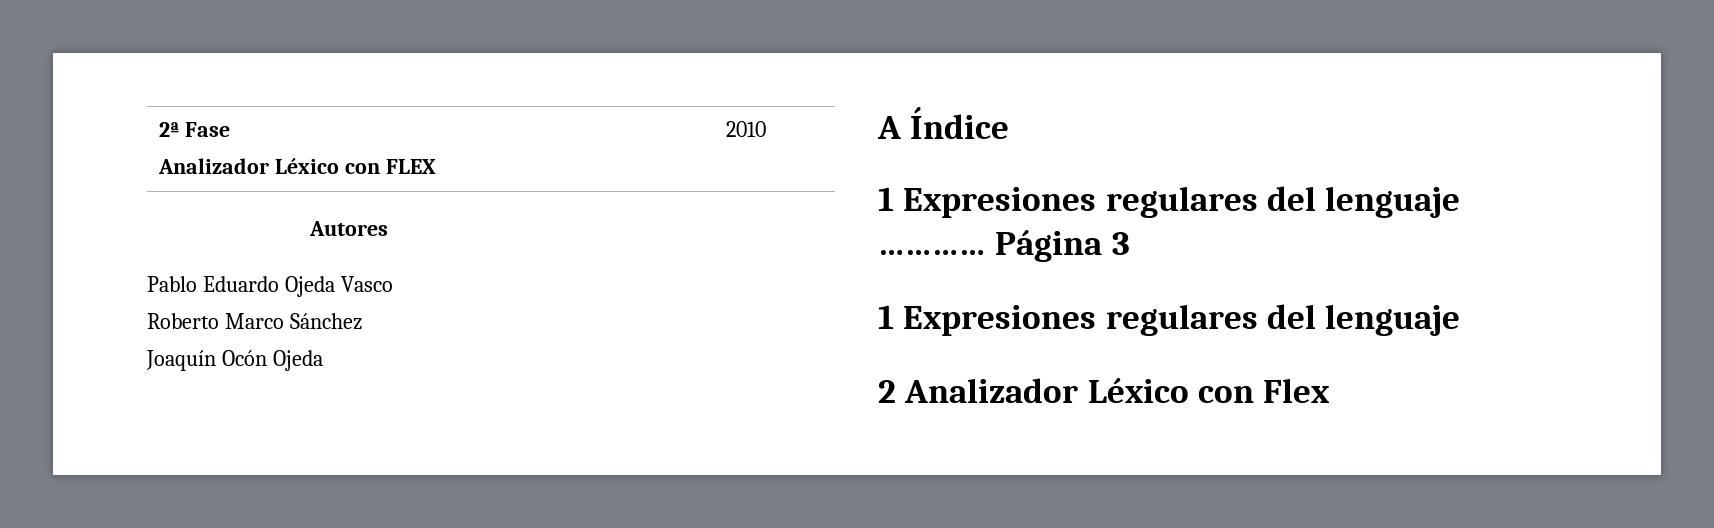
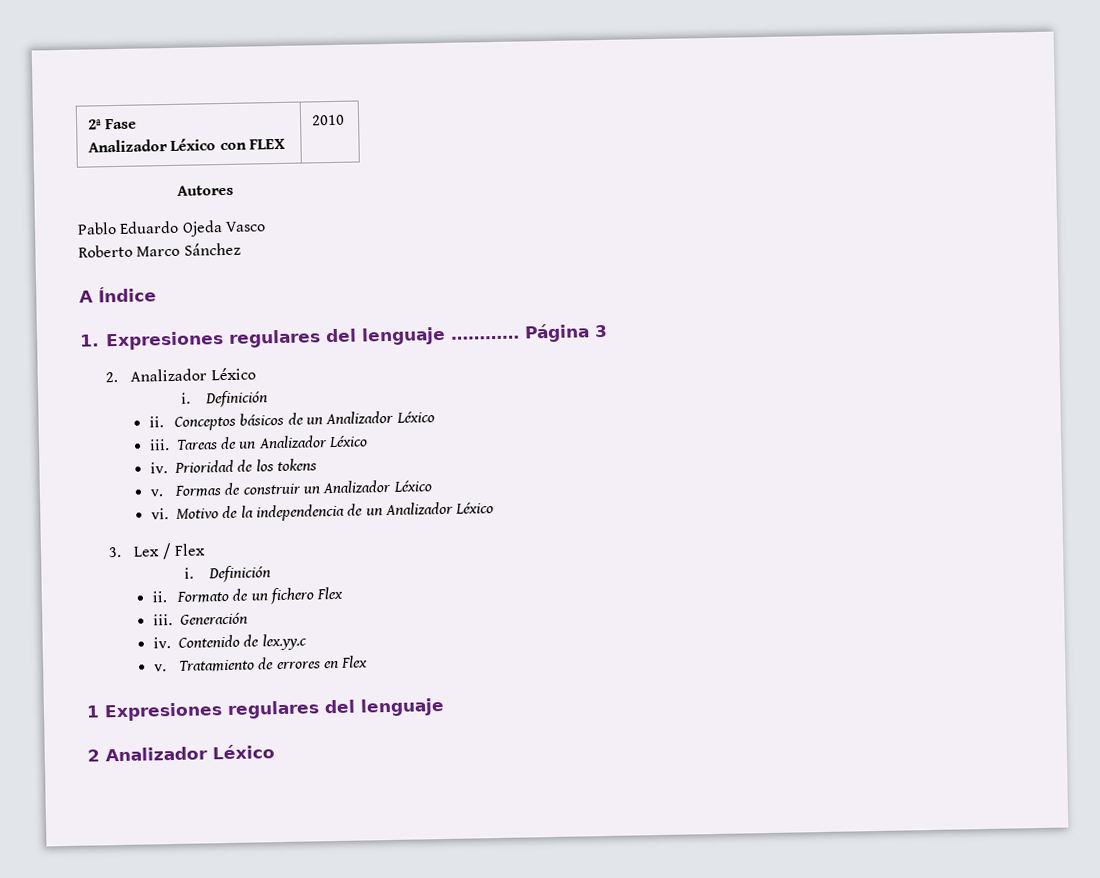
[146,350,323,371] // Joaquín Ocón Ojeda -> (241, 249) none
[878,187,894,211] 1 -> [79,334,99,347] 1.
(1130, 243) none -> [105,367,256,383] [181,390,269,408] [148,410,435,431] [148,435,369,451] [149,458,317,474] [149,479,432,497] [150,501,495,522] [108,543,206,560] [184,565,272,583] [151,586,344,605] [152,612,248,626] [152,633,307,651] [153,655,369,672] // 2. Analizador Léxico // i. Definición // ii. Conceptos básicos de un Analizador Léxico // iii. Tareas de un Analizador Léxico // iv. Prioridad de los tokens // v. Formas de construir un Analizador Léxico // vi. Motivo de la independencia de un Analizador Léxico // 3. Lex / Flex // i. Definición // ii. Formato de un fichero Flex // iii. Generación // iv. Contenido de lex.yy.c // v. Tratamiento de errores en Flex
[1197,378,1331,403] con Flex -> (275, 752) none

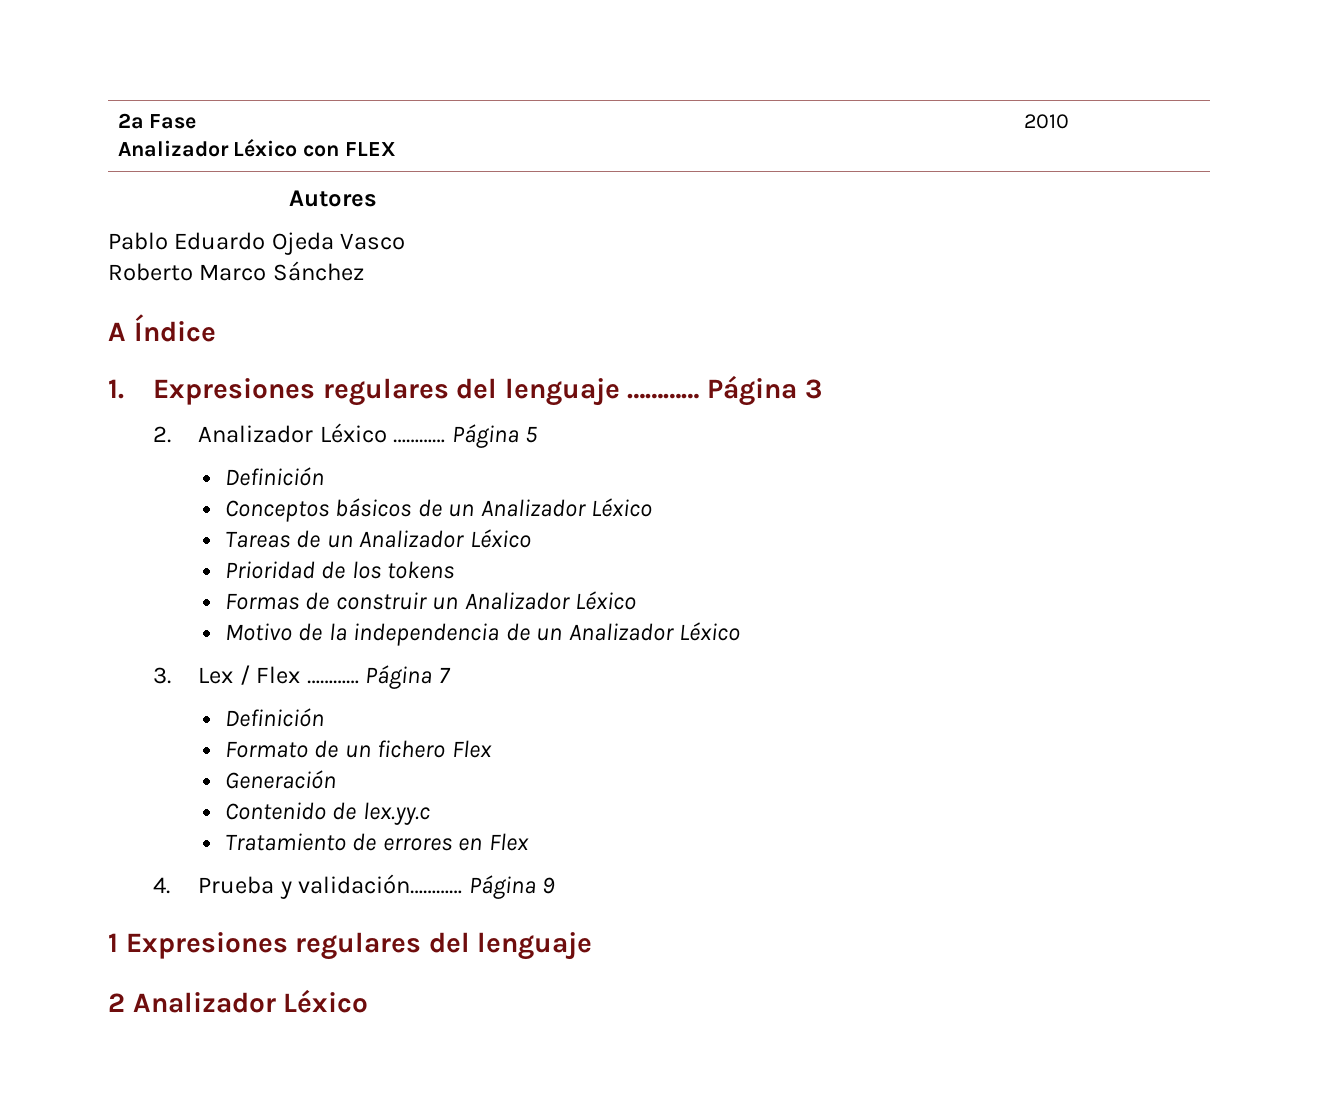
[181,390,269,408] [148,416,164,428] // i. Definición // ii. -> [393,424,538,448] [224,467,324,486] ………… Página 5 // Definición //
[148,439,170,451] iii. -> (653, 507) none
[149,462,168,474] iv. -> (531, 538) none
[149,489,163,497] v. -> (455, 570) none
[150,508,169,520] vi. -> (637, 600) none
[184,565,272,583] [151,591,167,603] // i. Definición // ii. -> [306,665,451,689] [224,708,324,727] ………… Página 7 // Definición //
[152,614,173,626] iii. -> (492, 749) none
[152,637,171,649] iv. -> (336, 779) none
[153,664,167,672] v. -> (430, 813) none
(369, 661) none -> [153,874,556,899] // 4. Prueba y validación………… Página 9

